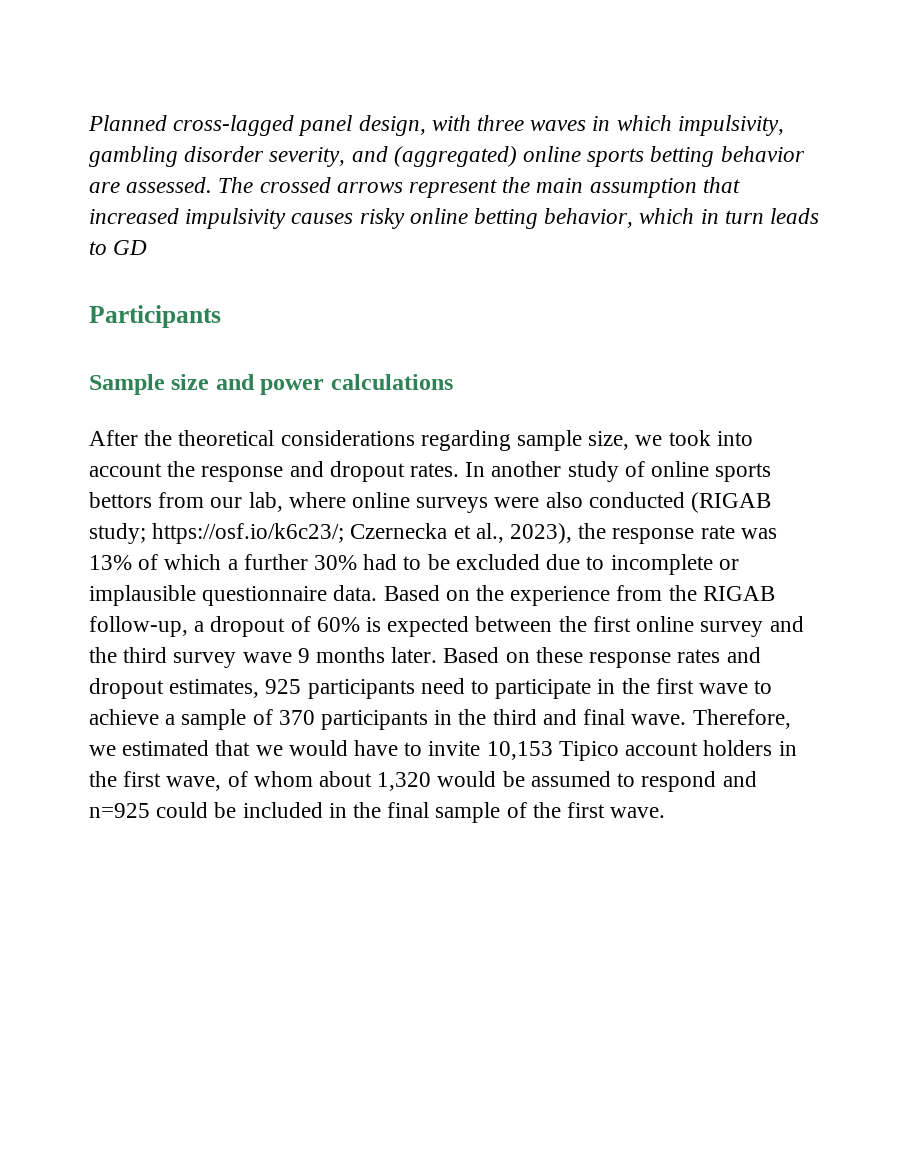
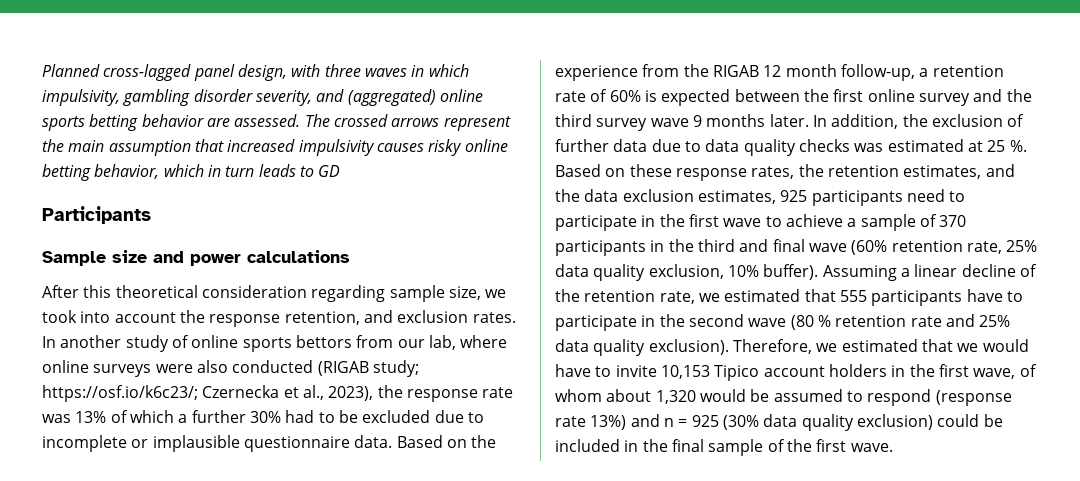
[144,430,415,446] the theoretical considerations -> [83,285,307,298] this theoretical consideration
[289,461,405,482] and dropout -> [284,310,469,325] retention, and exclusion
[89,616,286,637] follow-up, a dropout -> [763,64,1004,81] [555,91,586,102] 12 month follow-up, a retention rate
[443,647,761,668] [89,678,164,699] Based on these response rates and dropout -> [812,114,1025,129] [555,139,1027,156] [555,164,1015,181] [555,189,694,202] In addition, the exclusion of further data due to data quality checks was estimated at 25 %. Based on these response rates, the retention estimates, and the data exclusion
[631,714,687,725] wave. -> [808,240,1038,255] [555,264,1037,281] [555,289,1023,306] [555,314,1011,331] [555,339,729,356] wave (60% retention rate, 25% data quality exclusion, 10% buffer). Assuming a linear decline of the retention rate, we estimated that 555 participants have to participate in the second wave (80 % retention rate and 25% data quality exclusion).
[722,771,757,787] [89,803,150,818] and n=925 -> [935,390,1012,406] [555,414,933,431] (response rate 13%) and n = 925 (30% data quality exclusion)

